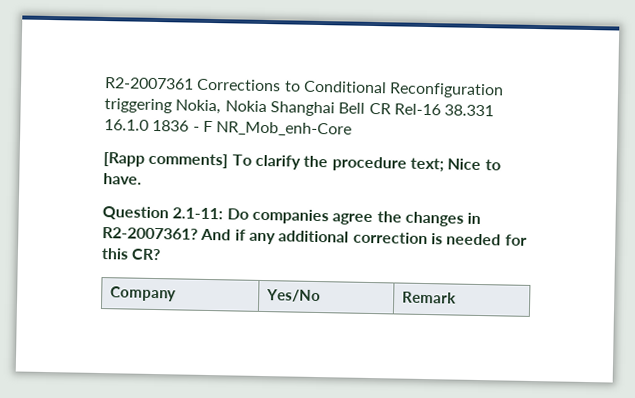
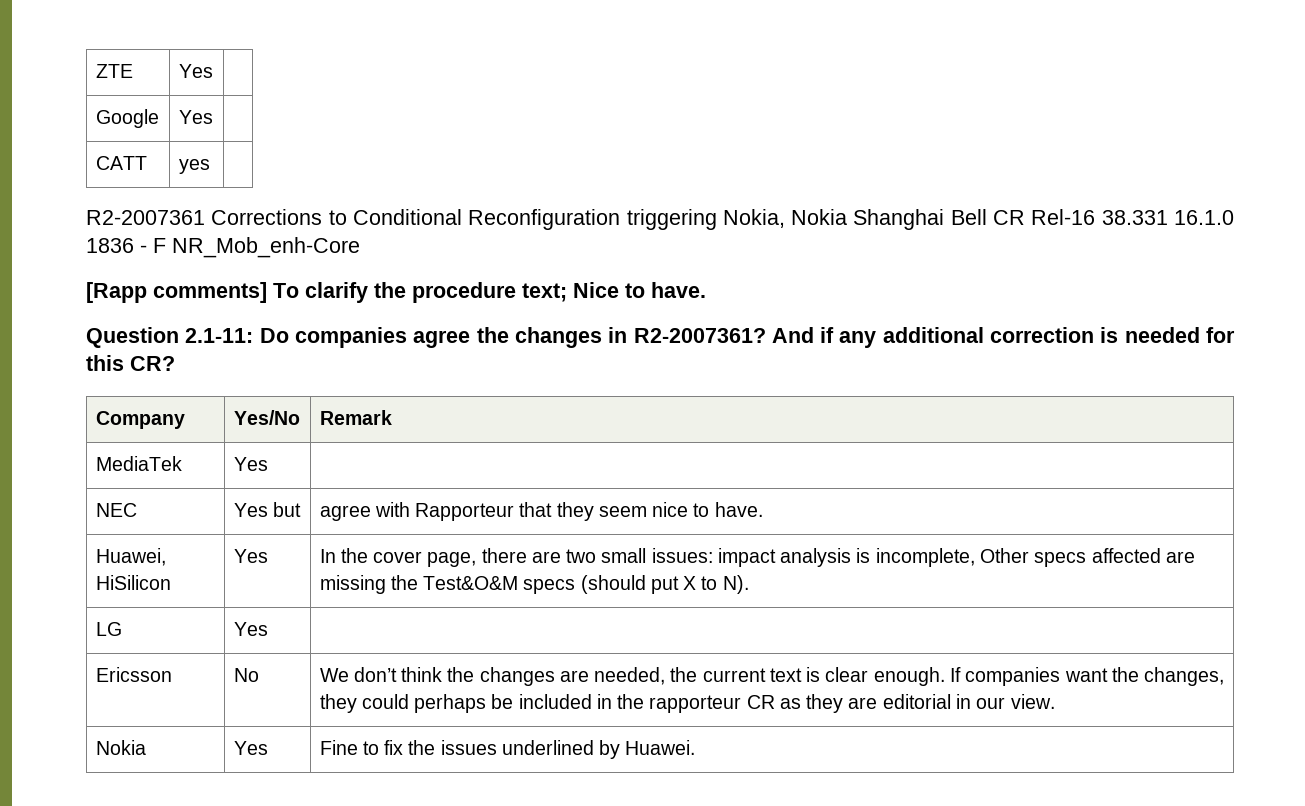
(105, 83) none -> [95,64,133,78] [178,64,213,78] [95,109,159,128] [178,110,213,124] [95,156,147,170] [178,159,210,174] ZTE | Yes | // Google | Yes | // CATT | yes | //
(457, 297) none -> [95,456,182,471] [233,457,268,471] [95,503,137,517] [233,502,301,517] [319,502,763,521] [95,548,166,566] [95,575,171,590] [233,549,268,563] [319,548,1195,567] [319,575,749,594] [95,622,122,636] [233,622,268,636] [95,667,172,682] [233,668,259,682] [319,667,1225,686] [319,694,1055,713] [95,740,146,755] [233,741,268,755] [319,740,696,759] // MediaTek | Yes | // NEC | Yes but | agree with Rapporteur that they seem nice to have. // Huawei, HiSilicon | Yes | In the cover page, there are two small issues: impact analysis is incomplete, Other specs affected are missing the Test&O&M specs (should put X to N). // LG | Yes | // Ericsson | No | We don’t think the changes are needed, the current text is clear enough. If companies want the changes, they could perhaps be included in the rapporteur CR as they are editorial in our view. // Nokia | Yes | Fine to fix the issues underlined by Huawei.

